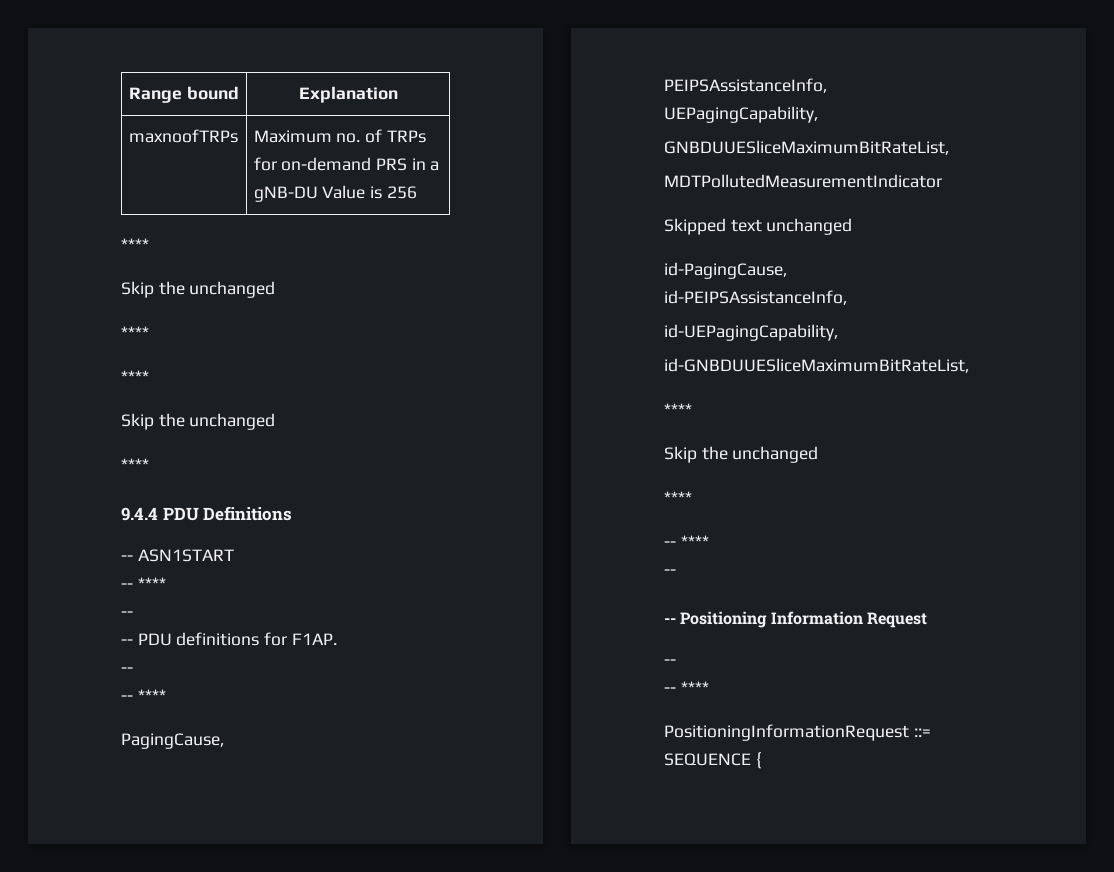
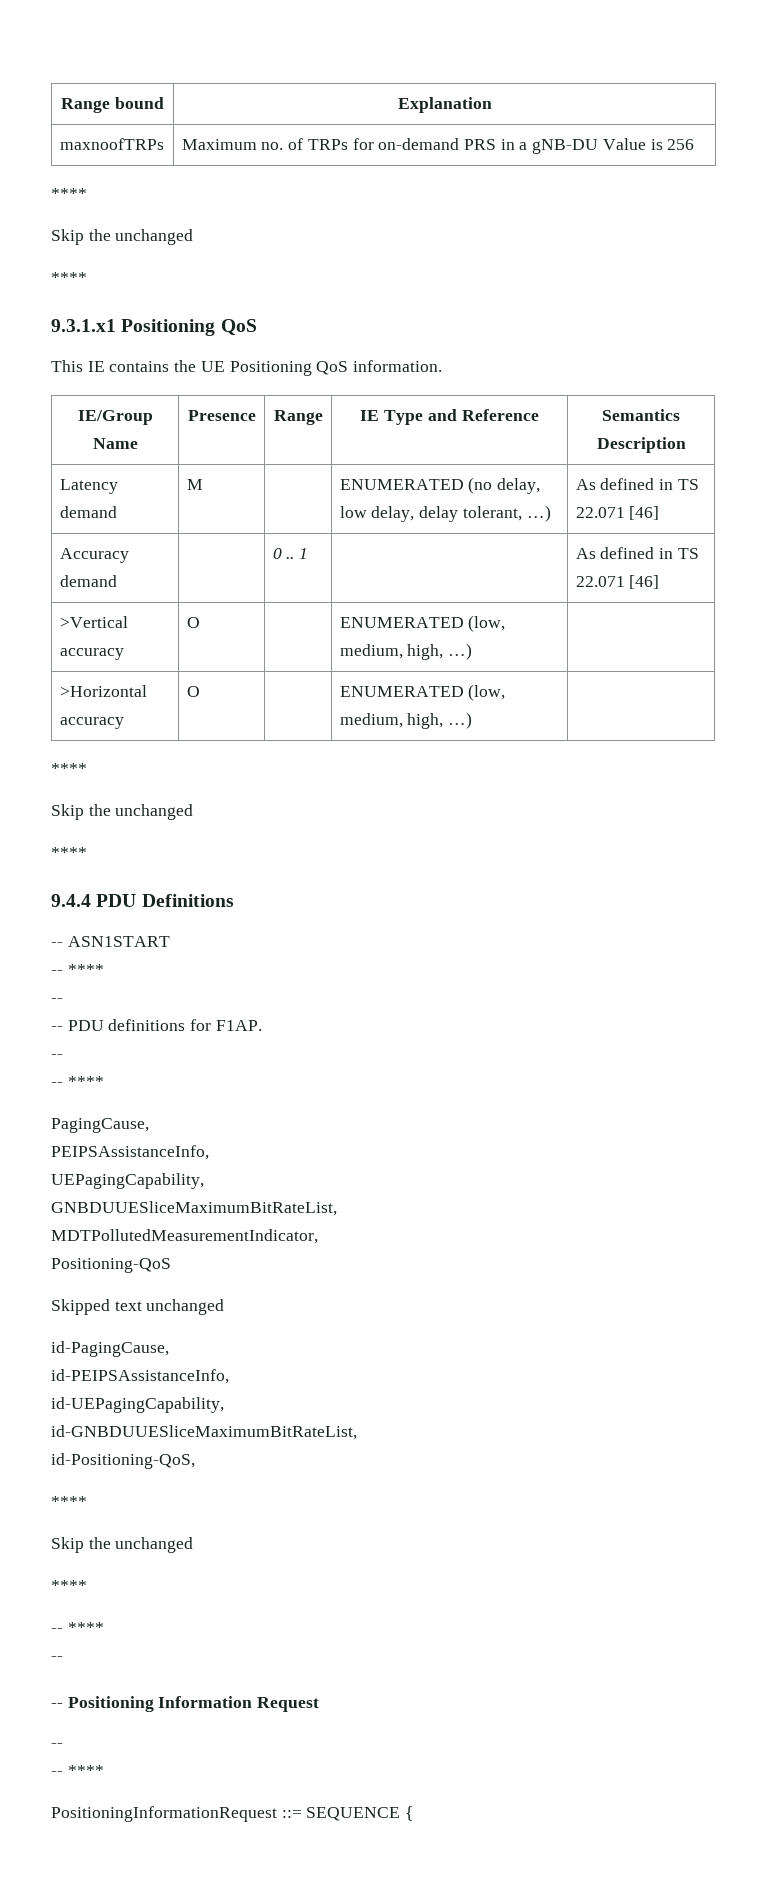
(149, 332) none -> [51,319,257,336] [51,360,443,376] [77,410,153,425] [92,438,138,449] [187,410,256,421] [273,410,323,425] [360,409,539,425] [602,409,680,421] [596,437,686,453] [59,479,118,494] [59,506,117,518] [186,479,203,490] [339,477,541,494] [339,505,551,522] [575,478,699,490] [575,506,660,520] [59,548,129,563] [59,575,117,587] [272,548,309,559] [575,547,699,559] [575,575,660,589] [59,616,128,628] [59,648,124,660] [186,617,200,628] [339,615,506,632] [339,643,473,660] [59,685,147,697] [59,717,124,729] [186,686,200,697] [339,684,506,701] [339,712,473,729] // 9.3.1.x1 Positioning QoS // This IE contains the UE Positioning QoS information. // IE/Group Name | Presence | Range | IE Type and Reference | Semantics Description // Latency demand | M | | ENUMERATED (no delay, low delay, delay tolerant, …) | As defined in TS 22.071 [46] // Accuracy demand | | 0 .. 1 | | As defined in TS 22.071 [46] // >Vertical accuracy | O | | ENUMERATED (low, medium, high, …) | // >Horizontal accuracy | O | | ENUMERATED (low, medium, high, …) |
[664,174,942,188] MDTPollutedMeasurementIndicator -> [51,1229,318,1244] [51,1258,171,1273] MDTPollutedMeasurementIndicator, // Positioning-QoS
(969, 365) none -> [51,1453,195,1469] // id-Positioning-QoS,

